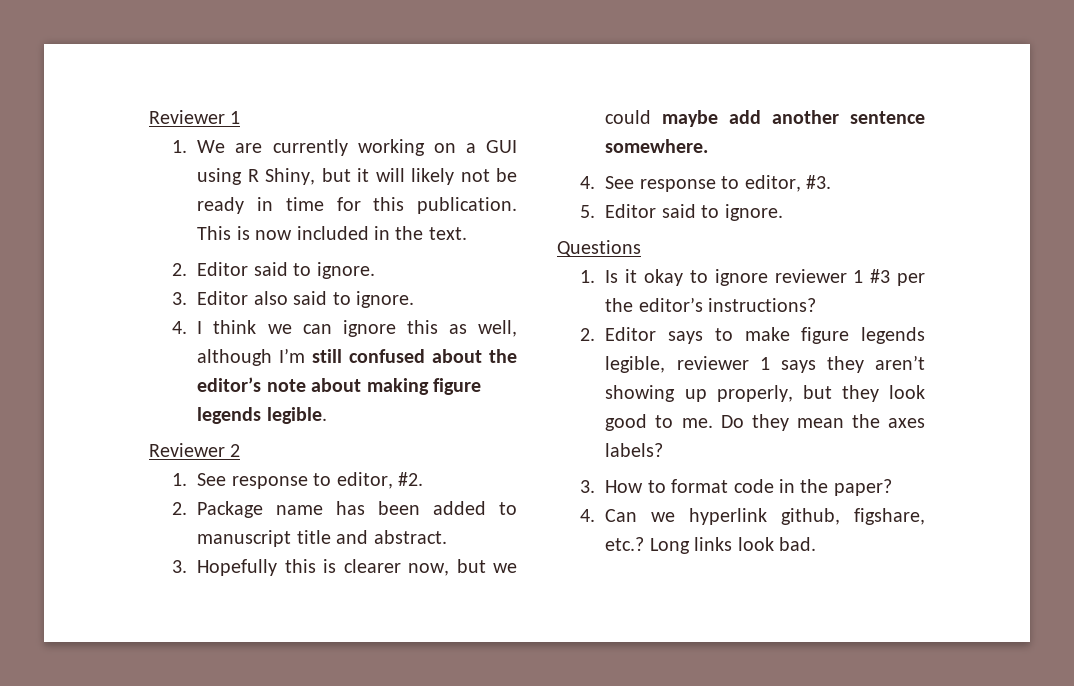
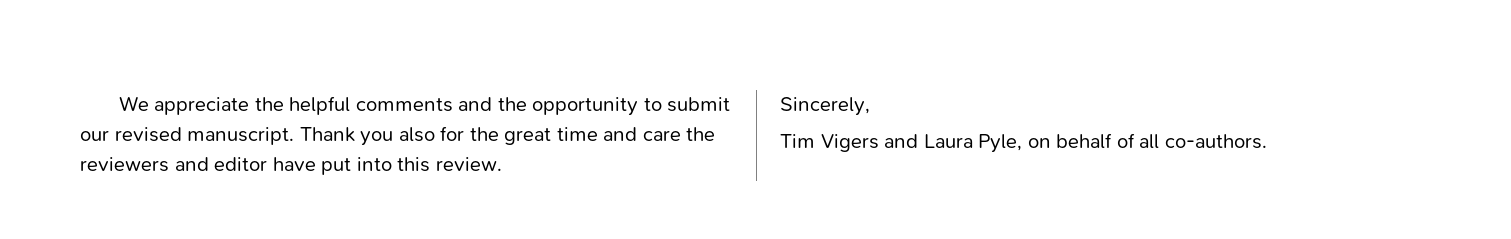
[149,110,241,124] [172,139,517,156] [197,168,517,185] [197,197,517,214] [197,226,467,240] [172,262,375,279] [172,291,414,308] [172,320,517,337] [197,348,517,366] [197,377,481,395] [197,407,327,424] [149,443,241,457] [172,472,423,489] [172,501,517,518] [197,530,447,547] [172,559,517,576] [605,110,925,127] [605,139,709,153] [580,175,831,192] [580,204,783,221] [557,240,641,257] [580,269,925,286] [605,297,817,312] [580,327,925,344] [605,355,925,373] [605,385,925,402] [605,414,925,431] [605,443,664,457] [580,479,892,496] [580,508,925,525] [605,537,816,554] Reviewer 1 // 1. We are currently working on a GUI using R Shiny, but it will likely not be ready in time for this publication. This is now included in the text. // 2. Editor said to ignore. // 3. Editor also said to ignore. // 4. I think we can ignore this as well, although I’m still confused about the editor’s note about making figure legends legible. // Reviewer 2 // 1. See response to editor, #2. // 2. Package name has been added to manuscript title and abstract. // 3. Hopefully this is clearer now, but we could maybe add another sentence somewhere. // 4. See response to editor, #3. // 5. Editor said to ignore. // Questions // 1. Is it okay to ignore reviewer 1 #3 per the editor’s instructions? // 2. Editor says to make figure legends legible, reviewer 1 says they aren’t showing up properly, but they look good to me. Do they mean the axes labels? // 3. How to format code in the paper? // 4. Can we hyperlink github, figshare, etc.? Long links look bad. -> [118,96,731,116] [80,126,716,146] [80,157,502,175] [780,97,870,116] [780,133,1267,153] We appreciate the helpful comments and the opportunity to submit our revised manuscript. Thank you also for the great time and care the reviewers and editor have put into this review. // Sincerely, // Tim Vigers and Laura Pyle, on behalf of all co-authors.

